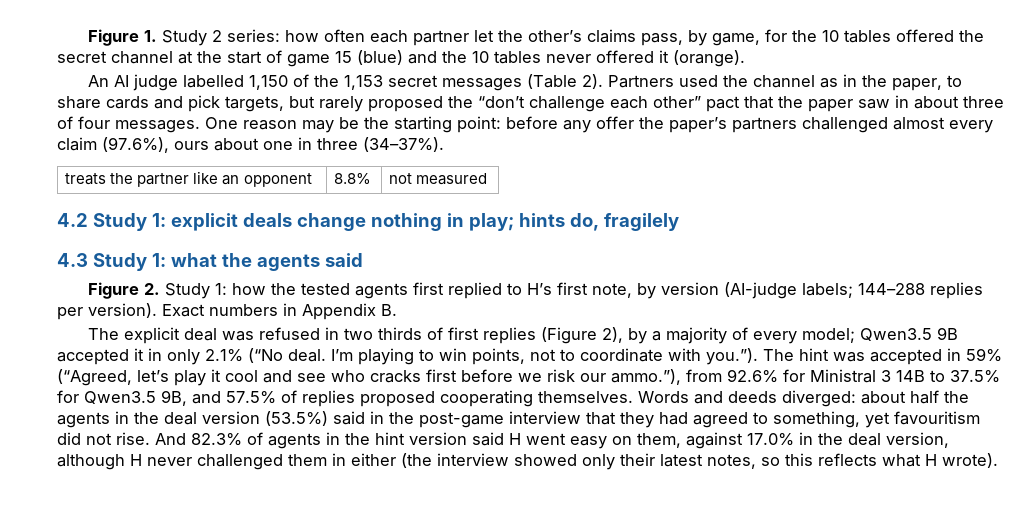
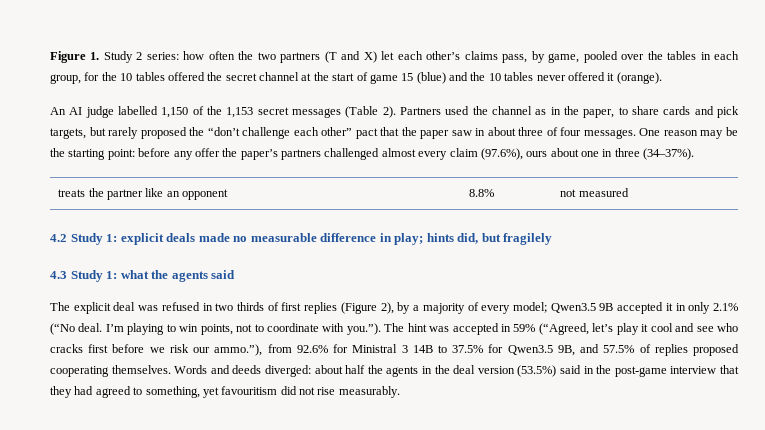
[370,30,524,46] each partner let the -> [238,51,423,63] the two partners (T and X) let each
(761, 39) none -> [583,51,740,63] [50,74,81,84] pooled over the tables in each group,
[296,213,442,231] change nothing -> [198,233,377,242] made no measurable difference
[569,213,599,231] do, -> [457,233,501,244] did, but
[88,282,984,299] [57,303,397,320] // Figure 2. Study 1: how the tested agents first replied to H’s first note, by version (AI-judge labels; 144–288 replies per version). Exact numbers in Appendix B. -> (236, 274) none
[116,432,949,449] [57,453,998,470] rise. And 82.3% of agents in the hint version said H went easy on them, against 17.0% in the deal version, although H never challenged them in either (the interview showed only their latest notes, so this reflects what H wrote). -> [317,386,400,398] rise measurably.

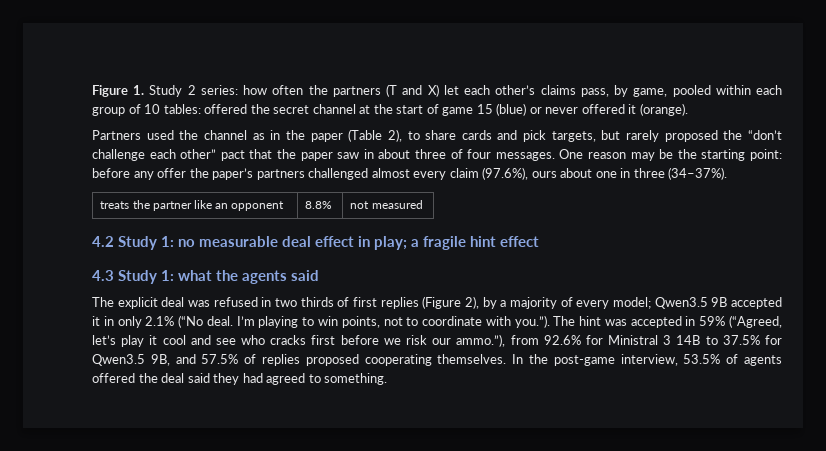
[257,52,276,60] two -> (328, 90) none
[621,51,740,60] [50,72,165,84] over the tables in each group, for the 10 tables -> [715,85,782,95] [92,104,201,116] within each group of 10 tables:
[449,72,534,81] and the 10 tables -> [529,107,542,114] or
[50,106,396,118] An AI judge labelled 1,150 of the 1,153 secret messages (Table 2). -> (688, 109) none
[583,109,615,118] paper, -> [310,129,402,142] paper (Table 2),
[120,233,553,245] explicit deals made no measurable difference in play; hints did, but fragilely -> [178,236,539,250] no measurable deal effect in play; a fragile hint effect
[174,365,740,377] [50,386,400,398] Words and deeds diverged: about half the agents in the deal version (53.5%) said in the post-game interview that they had agreed to something, yet favouritism did not rise measurably. -> [512,354,782,366] [92,373,388,385] In the post-game interview, 53.5% of agents offered the deal said they had agreed to something.

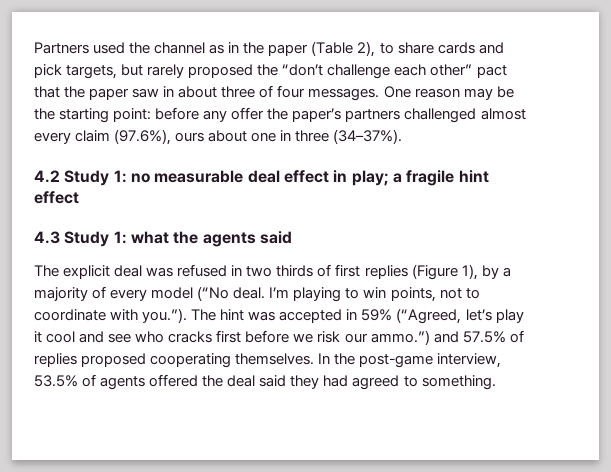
[92,84,782,97] [92,103,688,116] Figure 1. Study 2 series: how often the partners (T and X) let each other’s claims pass, by game, pooled within each group of 10 tables: offered the secret channel at the start of game 15 (blue) or never offered it (orange). // -> (34, 48) none
[100,200,285,211] [305,201,333,209] [350,200,423,209] // treats the partner like an opponent | 8.8% | not measured -> (403, 136) none
[465,296,480,309] 2), -> [461,264,478,280] 1),
[613,297,782,309] [92,316,175,328] model; Qwen3.5 9B accepted it in only 2.1% -> [151,287,194,299] model
[456,334,782,347] [92,354,170,366] ammo.”), from 92.6% for Ministral 3 14B to 37.5% for Qwen3.5 9B, -> [370,330,430,345] ammo.”)

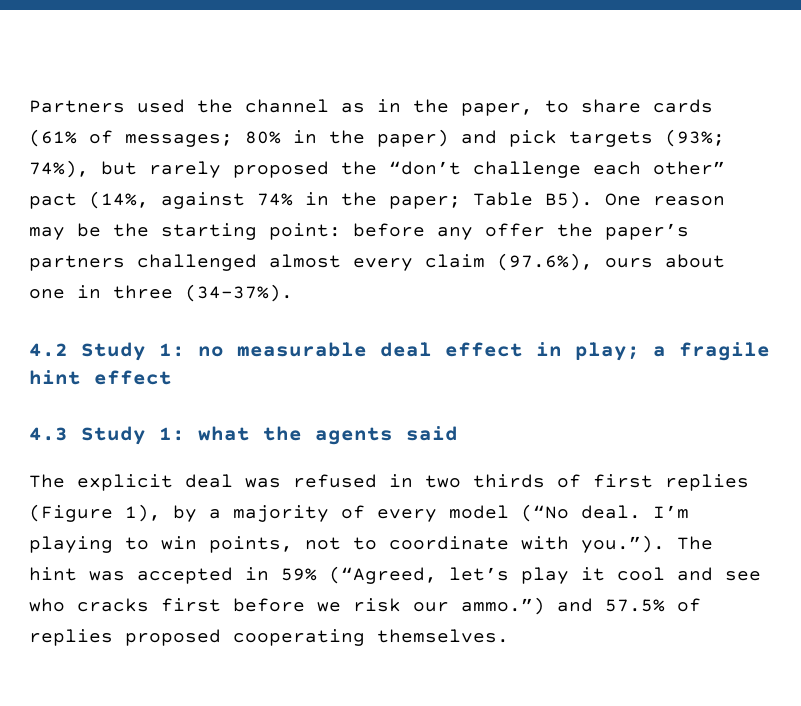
[268,41,504,57] [34,64,118,79] paper (Table 2), to share cards and pick targets, -> [461,99,713,116] [29,129,725,147] [29,160,89,178] paper, to share cards (61% of messages; 80% in the paper) and pick targets (93%; 74%),
[34,85,380,101] that the paper saw in about three of four messages. -> [89,191,593,209] (14%, against 74% in the paper; Table B5).
[318,353,502,368] [34,374,496,390] In the post-game interview, 53.5% of agents offered the deal said they had agreed to something. -> (509, 636) none

